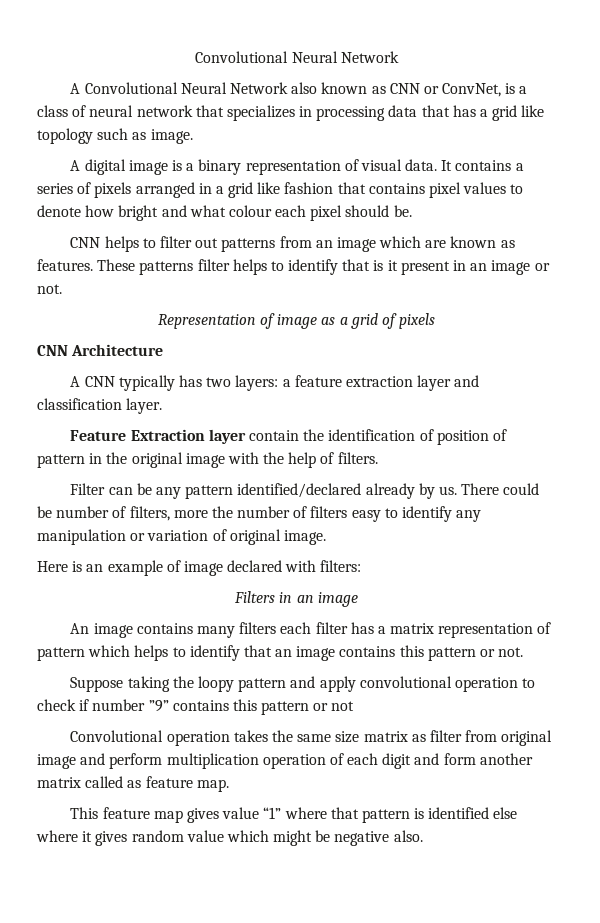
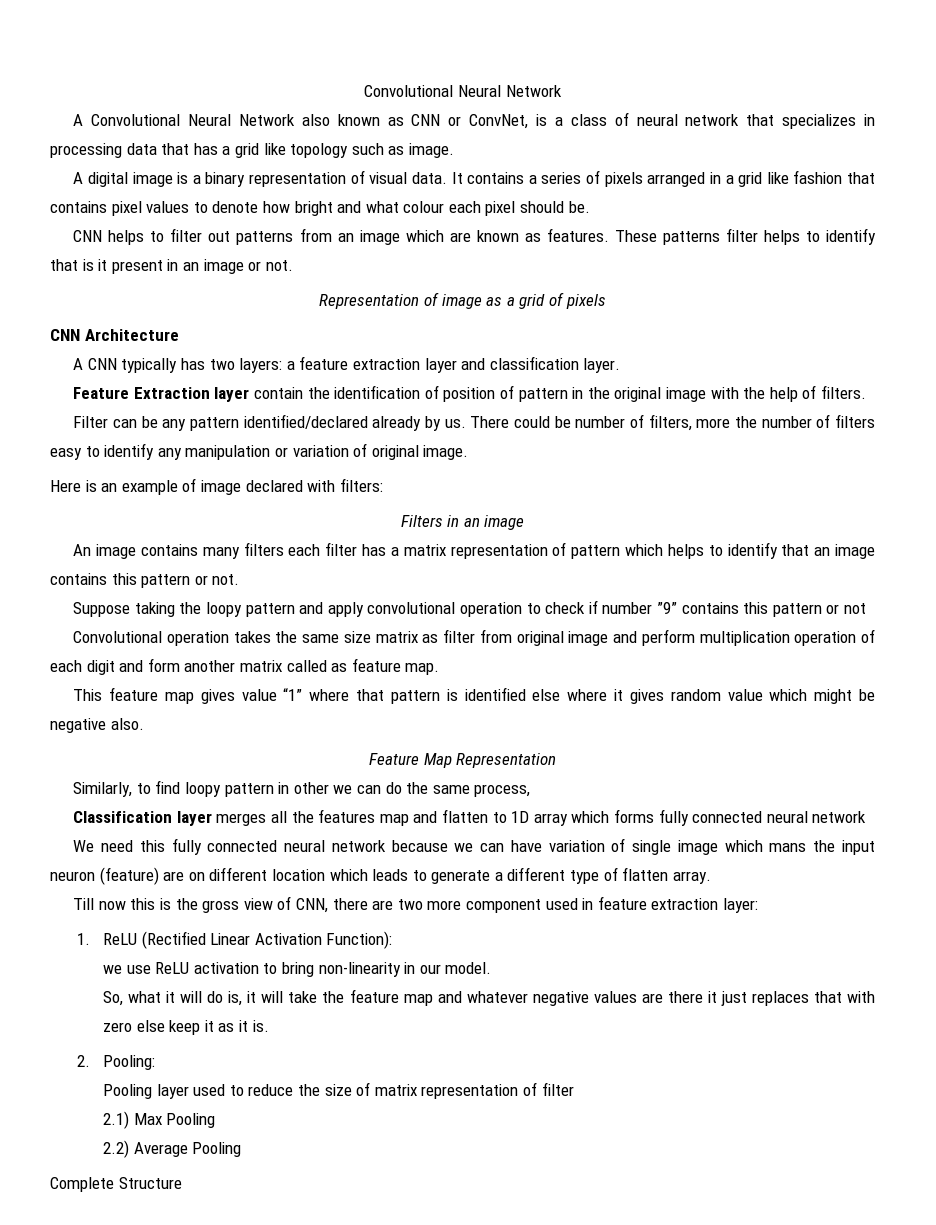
(423, 836) none -> [368,753,557,768] [73,780,531,797] [73,809,867,826] [73,838,875,855] [50,867,711,885] [73,896,758,913] [76,931,393,949] [103,962,492,977] [103,989,876,1006] [103,1020,269,1035] [76,1055,156,1070] [103,1082,574,1099] [103,1111,216,1129] [103,1140,242,1158] [50,1177,182,1192] // Feature Map Representation // Similarly, to find loopy pattern in other we can do the same process, // Classification layer merges all the features map and flatten to 1D array which forms fully connected neural network // We need this fully connected neural network because we can have variation of single image which mans the input neuron (feature) are on different location which leads to generate a different type of flatten array. // Till now this is the gross view of CNN, there are two more component used in feature extraction layer: // 1. ReLU (Rectified Linear Activation Function): // we use ReLU activation to bring non-linearity in our model. // So, what it will do is, it will take the feature map and whatever negative values are there it just replaces that with zero else keep it as it is. // 2. Pooling: // Pooling layer used to reduce the size of matrix representation of filter // 2.1) Max Pooling // 2.2) Average Pooling // Complete Structure

